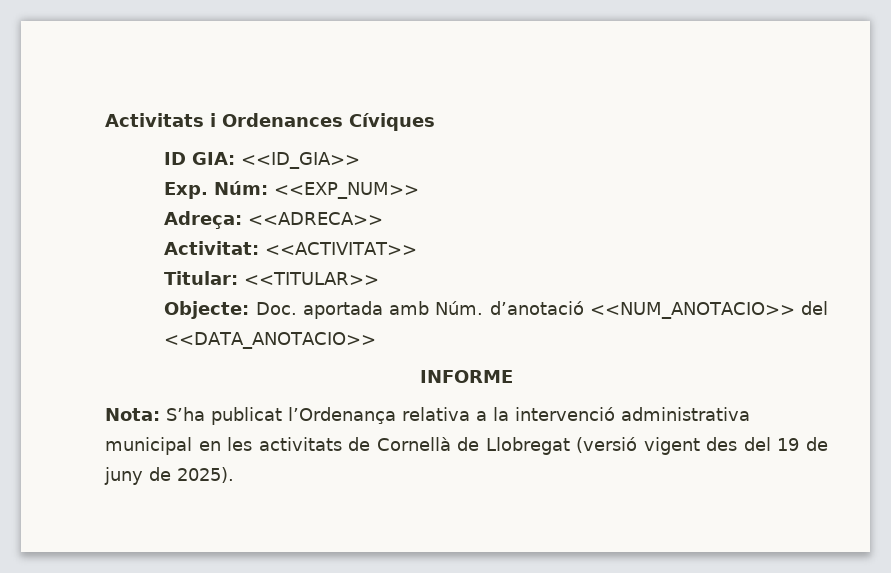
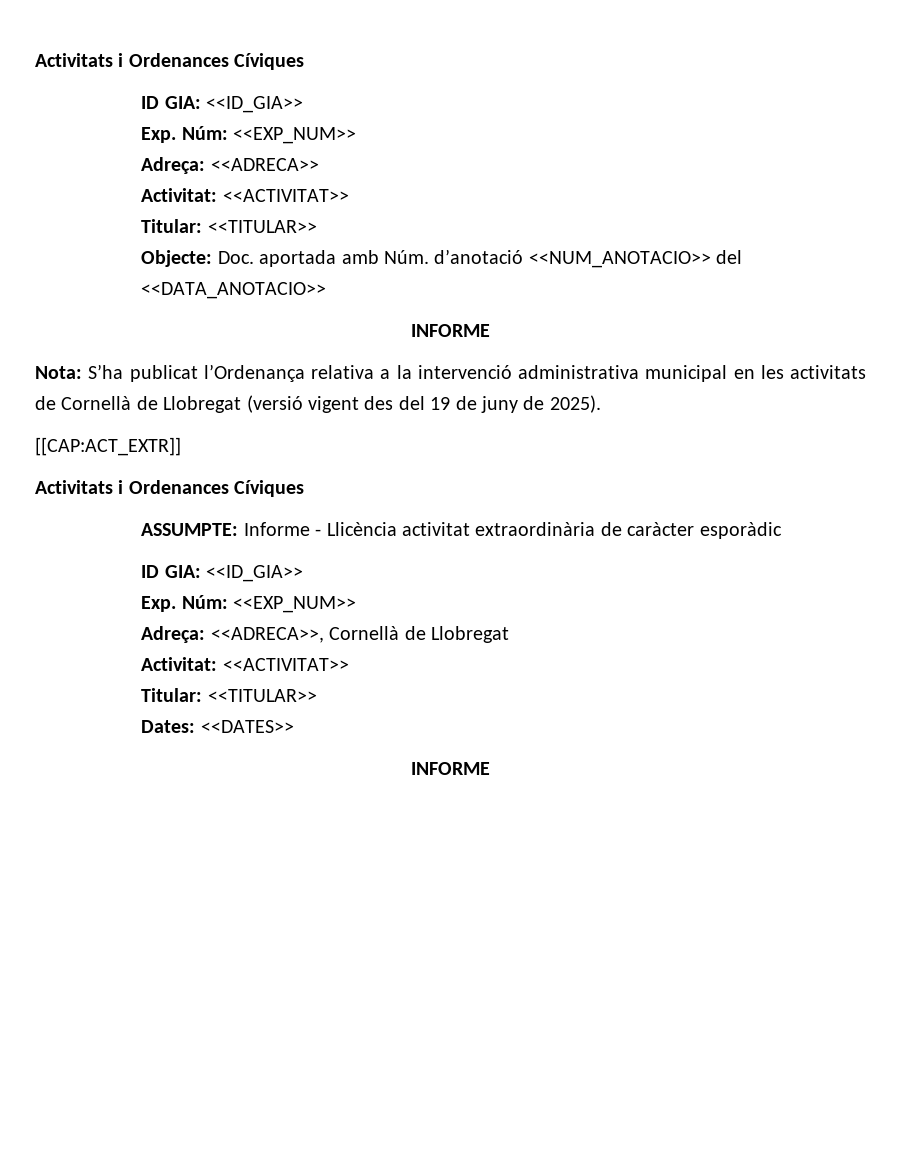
(234, 475) none -> [35,437,181,456] [35,480,305,497] [141,522,782,539] [141,565,304,582] [141,595,357,613] [141,626,510,643] [141,657,349,671] [141,688,317,702] [141,720,294,733] [411,762,490,775] // [[CAP:ACT_EXTR]] // Activitats i Ordenances Cíviques // ASSUMPTE: Informe - Llicència activitat extraordinària de caràcter esporàdic // ID GIA: <<ID_GIA>> // Exp. Núm: <<EXP_NUM>> // Adreça: <<ADRECA>>, Cornellà de Llobregat // Activitat: <<ACTIVITAT>> // Titular: <<TITULAR>> // Dates: <<DATES>> // INFORME

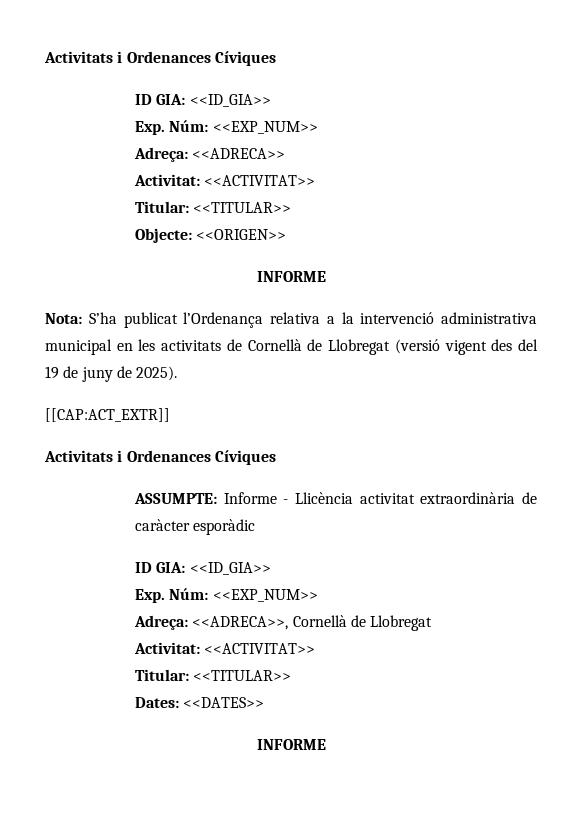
[217,249,743,268] [141,282,327,299] Doc. aportada amb Núm. d’anotació <<NUM_ANOTACIO>> del <<DATA_ANOTACIO>> -> [196,229,287,240] <<ORIGEN>>

